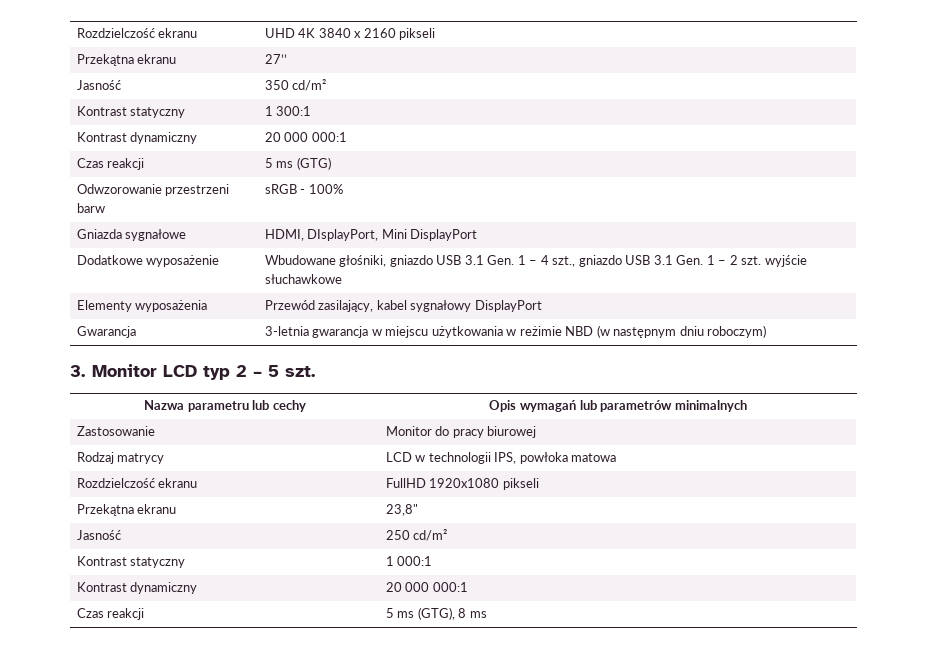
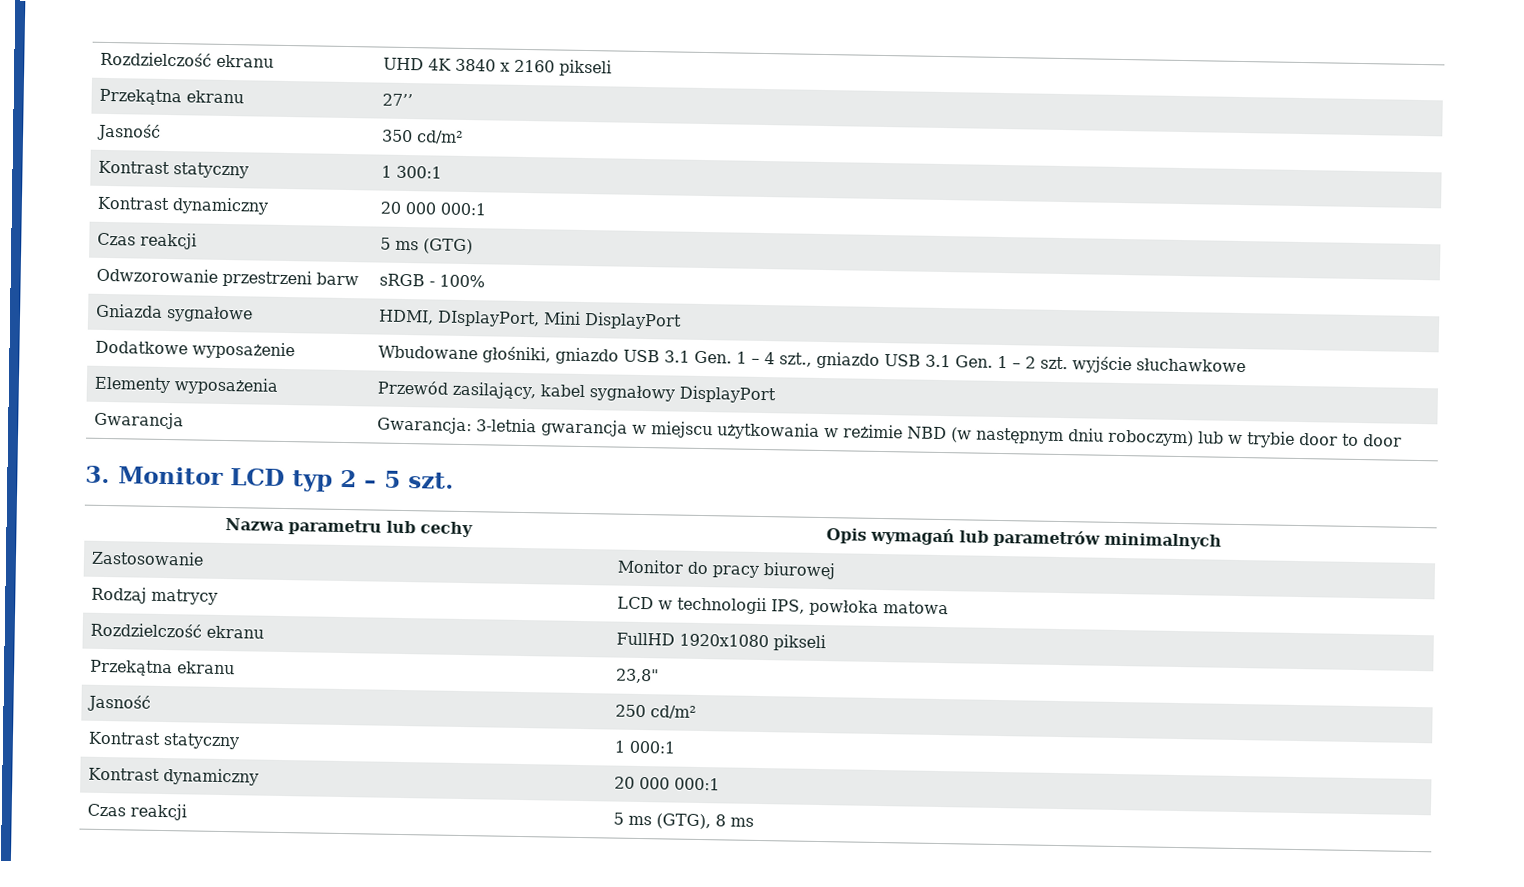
(136, 332) none -> [376,416,472,435] Gwarancja:
(767, 331) none -> [1197,431,1402,448] lub w trybie door to door

